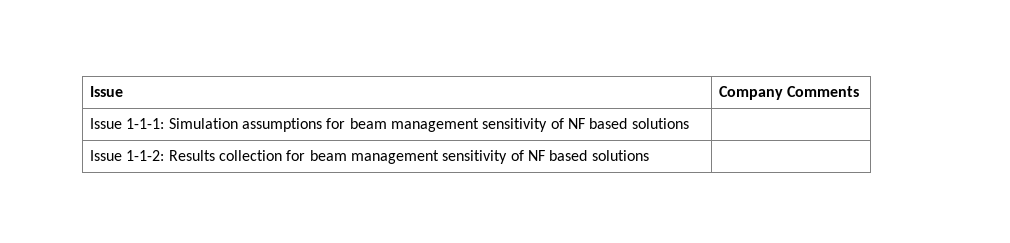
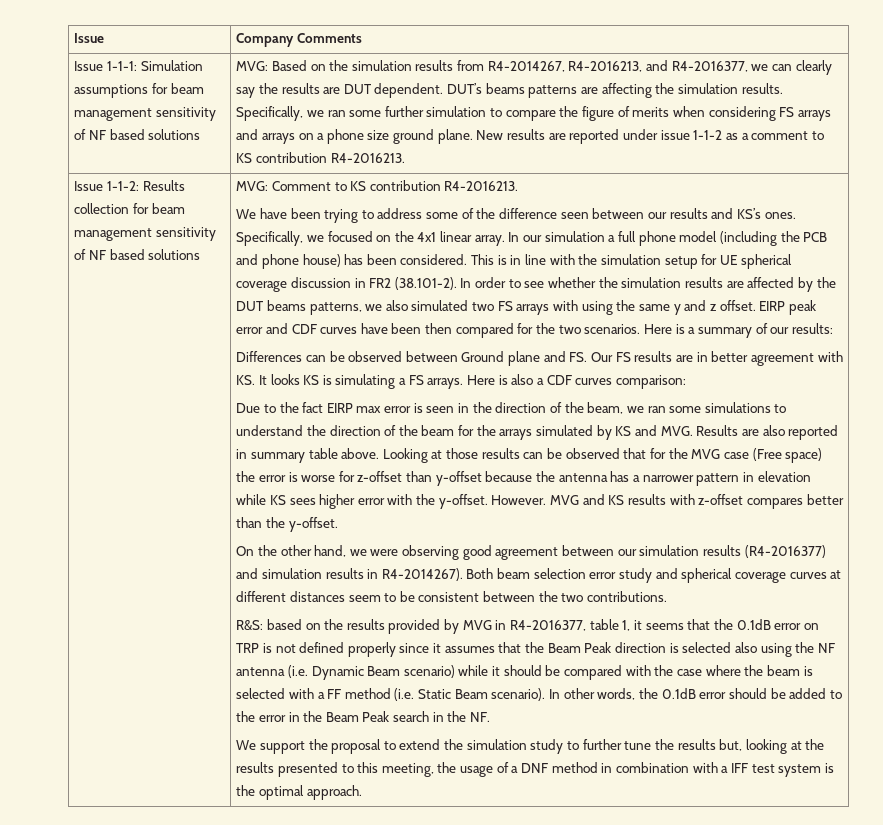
(689, 123) none -> [236,60,832,75] [236,83,783,98] [236,106,831,121] [236,129,824,144] [236,152,405,163] MVG: Based on the simulation results from R4-2014267, R4-2016213, and R4-2016377, we can clearly say the results are DUT dependent. DUT’s beams patterns are affecting the simulation results. Specifically, we ran some further simulation to compare the figure of merits when considering FS arrays and arrays on a phone size ground plane. New results are reported under issue 1-1-2 as a comment to KS contribution R4-2016213.
(649, 155) none -> [236,180,519,191] [236,208,796,223] [236,231,828,246] [236,254,792,269] [236,277,836,292] [236,300,816,315] [236,323,833,338] [236,351,843,366] [236,374,686,389] [236,402,787,414] [236,425,839,440] [236,448,823,463] [236,471,811,486] [236,494,844,509] [236,517,338,532] [236,545,826,560] [236,568,842,583] [236,591,668,602] [236,619,819,634] [236,642,835,657] [236,665,813,680] [236,688,842,701] [236,711,491,722] [236,739,825,754] [236,762,834,777] [236,785,362,800] MVG: Comment to KS contribution R4-2016213. // We have been trying to address some of the difference seen between our results and KS’s ones. Specifically, we focused on the 4x1 linear array. In our simulation a full phone model (including the PCB and phone house) has been considered. This is in line with the simulation setup for UE spherical coverage discussion in FR2 (38.101-2). In order to see whether the simulation results are affected by the DUT beams patterns, we also simulated two FS arrays with using the same y and z offset. EIRP peak error and CDF curves have been then compared for the two scenarios. Here is a summary of our results: // Differences can be observed between Ground plane and FS. Our FS results are in better agreement with KS. It looks KS is simulating a FS arrays. Here is also a CDF curves comparison: // Due to the fact EIRP max error is seen in the direction of the beam, we ran some simulations to understand the direction of the beam for the arrays simulated by KS and MVG. Results are also reported in summary table above. Looking at those results can be observed that for the MVG case (Free space) the error is worse for z-offset than y-offset because the antenna has a narrower pattern in elevation while KS sees higher error with the y-offset. However. MVG and KS results with z-offset compares better than the y-offset. // On the other hand, we were observing good agreement between our simulation results (R4-2016377) and simulation results in R4-2014267). Both beam selection error study and spherical coverage curves at different distances seem to be consistent between the two contributions. // R&S: based on the results provided by MVG in R4-2016377, table 1, it seems that the 0.1dB error on TRP is not defined properly since it assumes that the Beam Peak direction is selected also using the NF antenna (i.e. Dynamic Beam scenario) while it should be compared with the case where the beam is selected with a FF method (i.e. Static Beam scenario). In other words, the 0.1dB error should be added to the error in the Beam Peak search in the NF. // We support the proposal to extend the simulation study to further tune the results but, looking at the results presented to this meeting, the usage of a DNF method in combination with a IFF test system is the optimal approach.

